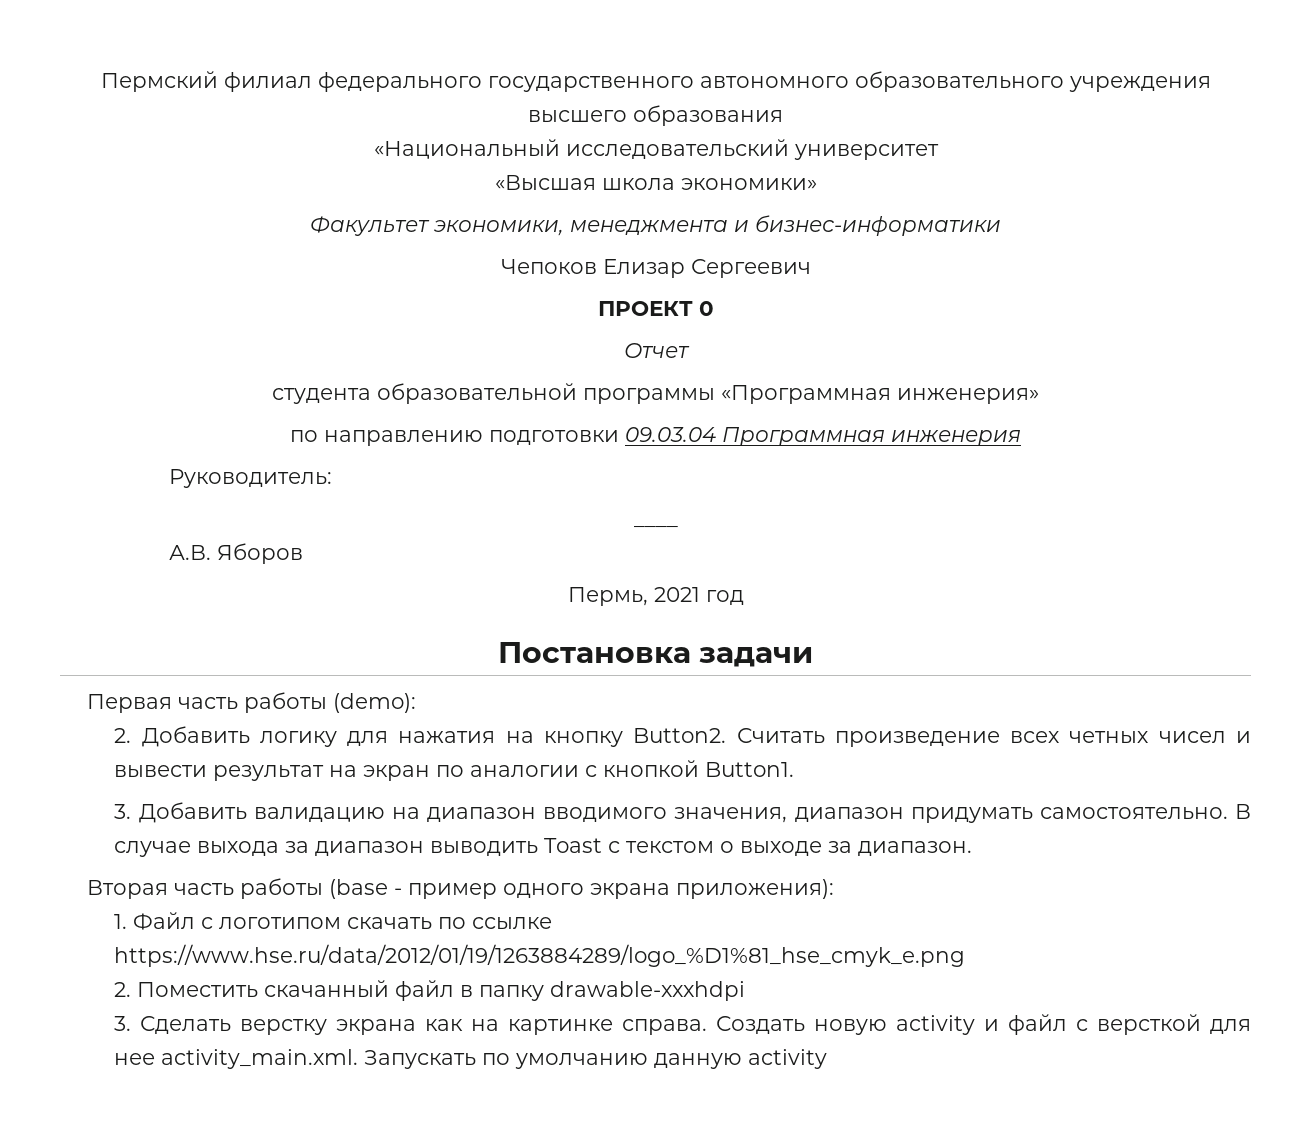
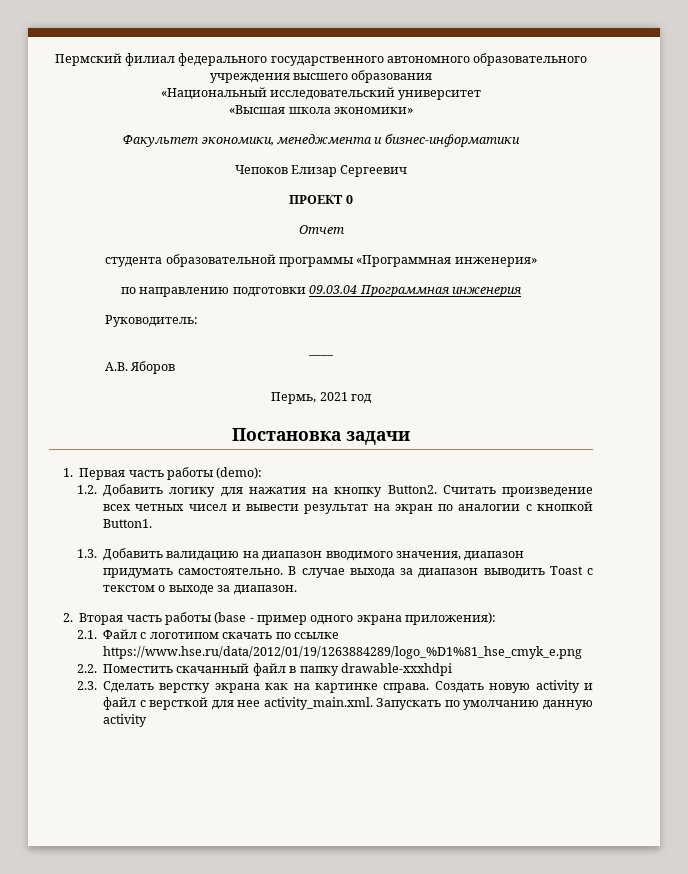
(814, 657) none -> [62,468,73,477] 1.
[114,728,132,743] 2. -> [76,485,97,494] 1.2.
[114,804,132,819] 3. -> [76,549,97,558] 1.3.
(973, 848) none -> [62,613,73,622] 2.
[114,914,128,929] 1. -> [76,630,97,639] 2.1.
[114,982,132,997] 2. -> [76,664,97,673] 2.2.
[114,1016,132,1031] 3. -> [76,681,97,690] 2.3.

